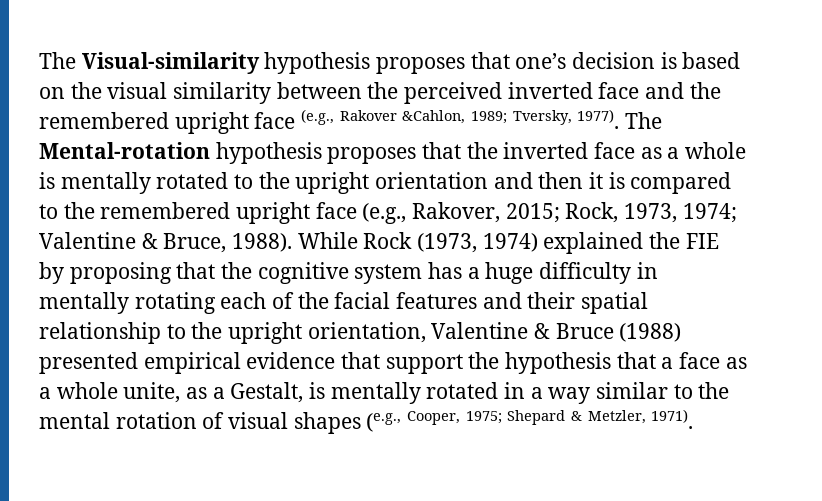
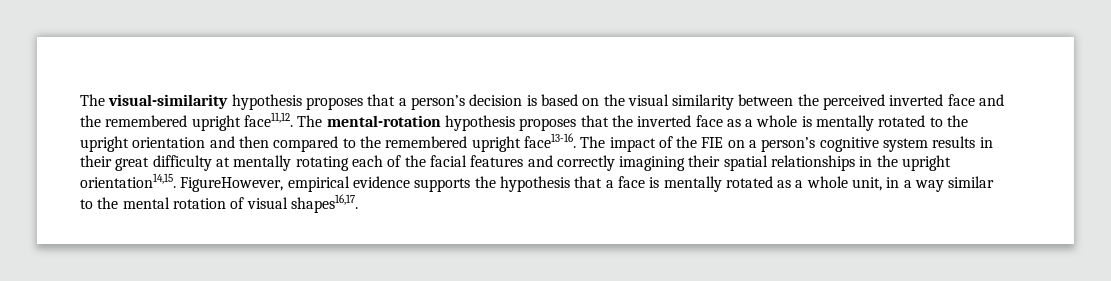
[39,52,567,74] The Visual-similarity hypothesis proposes that one’s -> [80,94,465,110] The visual-similarity hypothesis proposes that a person’s
[254,109,663,129] [39,142,210,159] face (e.g., Rakover &Cahlon, 1989; Tversky, 1977). The Mental-rotation -> [243,112,441,127] face11,12. The mental-rotation
[589,172,625,189] it is -> (269, 142) none
[315,202,737,224] [39,232,719,254] [39,262,658,284] face (e.g., Rakover, 2015; Rock, 1973, 1974; Valentine & Bruce, 1988). While Rock (1973, 1974) explained the FIE by proposing that the cognitive system has a huge difficulty in -> [523,133,993,152] [80,155,230,171] face13-16. The impact of the FIE on a person’s cognitive system results in their great difficulty at
[527,292,649,314] [39,322,682,344] [39,352,463,374] their spatial relationship to the upright orientation, Valentine & Bruce (1988) presented empirical evidence that support -> [556,155,952,171] [80,173,471,192] correctly imagining their spatial relationships in the upright orientation14,15. FigureHowever, empirical evidence supports
[725,357,747,369] [39,382,499,404] as a whole unite, as a Gestalt, is mentally rotated -> [649,176,883,192] is mentally rotated as a whole unit,
[293,409,694,434] shapes (e.g., Cooper, 1975; Shepard & Metzler, 1971). -> [290,194,358,213] shapes16,17.

